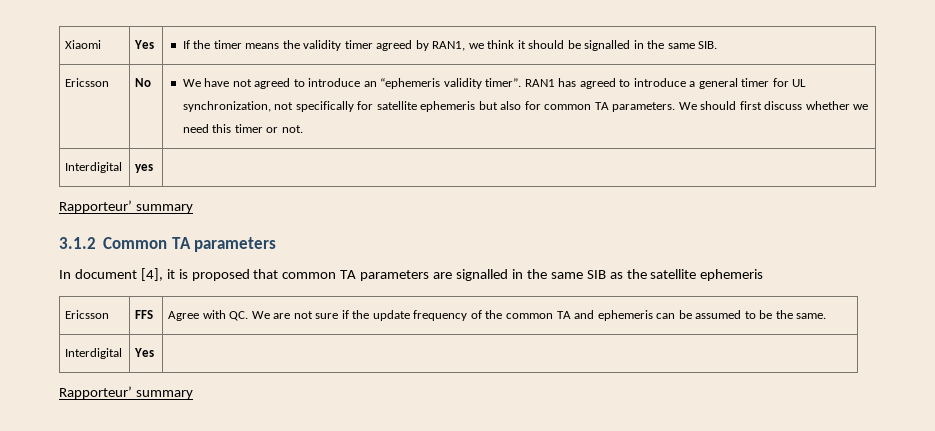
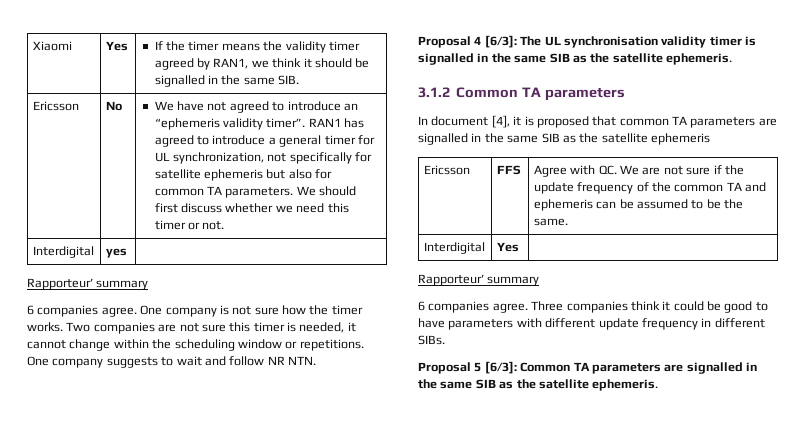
(193, 208) none -> [27,305,363,317] [27,322,356,334] [27,339,364,351] [27,356,316,368] [418,35,756,48] [418,53,732,65] // 6 companies agree. One company is not sure how the timer works. Two companies are not sure this timer is needed, it cannot change within the scheduling window or repetitions. One company suggests to wait and follow NR NTN. // Proposal 4 [6/3]: The UL synchronisation validity timer is signalled in the same SIB as the satellite ephemeris.
(193, 394) none -> [418,301,768,313] [418,318,765,330] [418,335,445,345] [418,361,757,374] [418,379,659,391] // 6 companies agree. Three companies think it could be good to have parameters with different update frequency in different SIBs. // Proposal 5 [6/3]: Common TA parameters are signalled in the same SIB as the satellite ephemeris.

